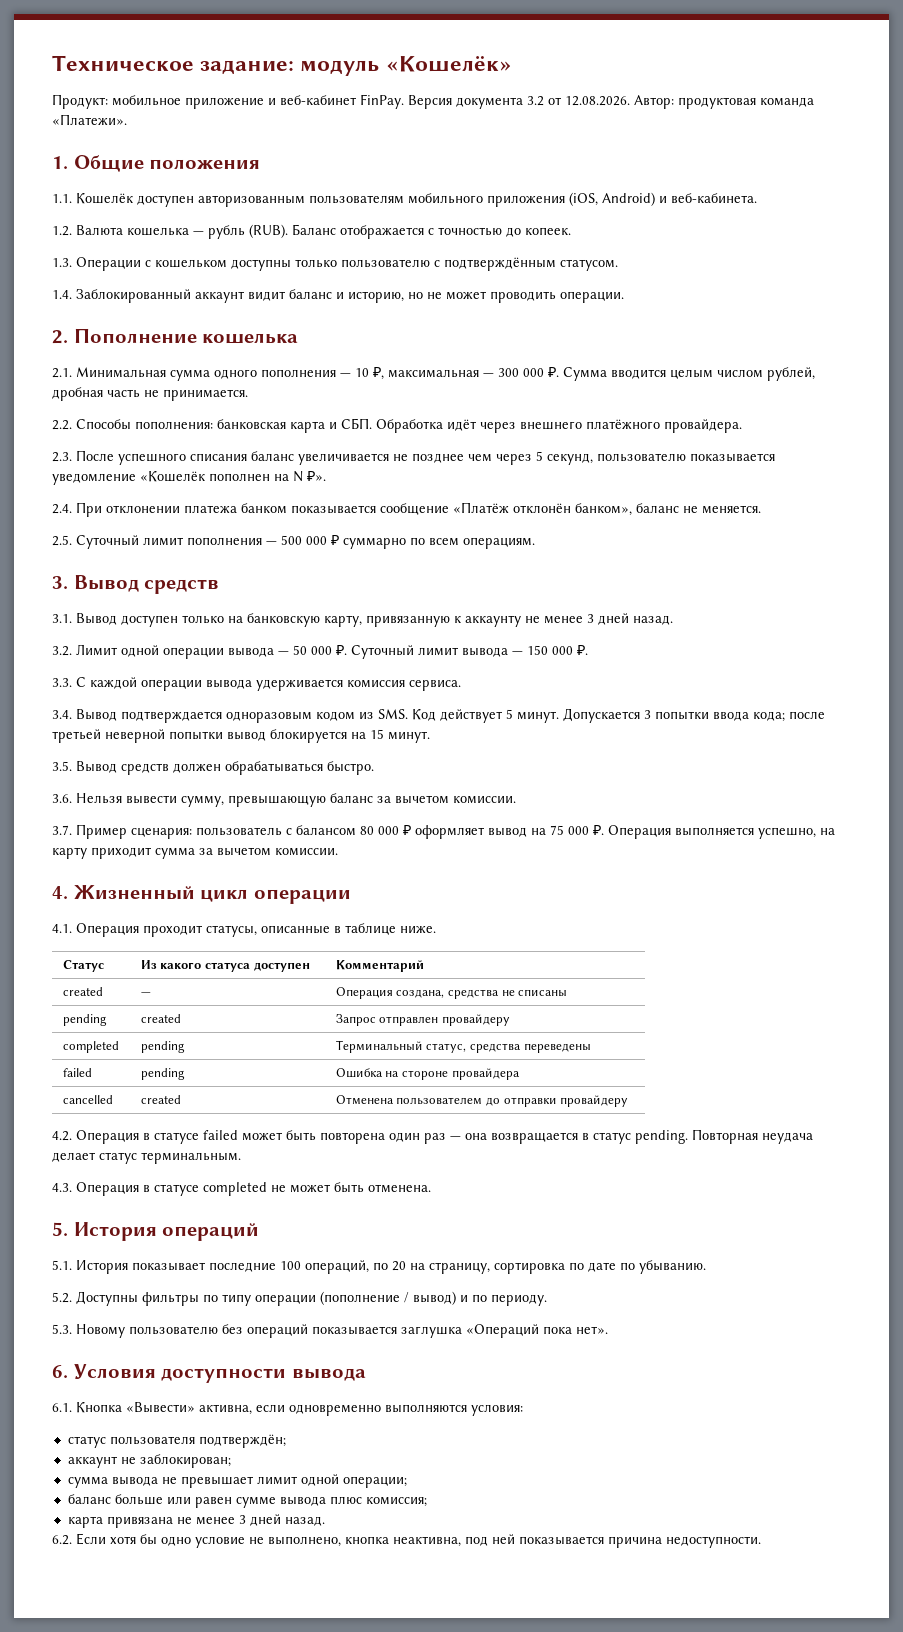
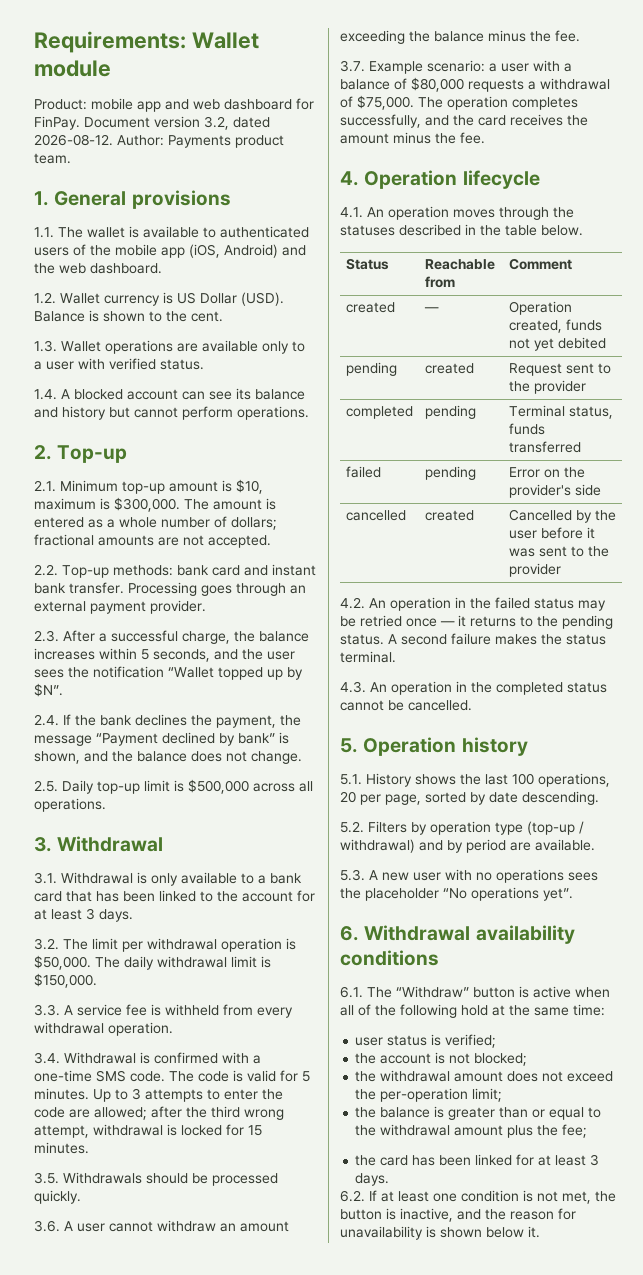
[52,55,512,76] [52,94,814,109] [52,114,127,125] Техническое задание: модуль «Кошелёк» // Продукт: мобильное приложение и веб-кабинет FinPay. Версия документа 3.2 от 12.08.2026. Автор: продуктовая команда «Платежи». -> [34,31,259,53] [34,60,111,77] [34,98,314,112] [34,116,270,130] [34,134,284,148] [34,153,71,164] Requirements: Wallet module // Product: mobile app and web dashboard for FinPay. Document version 3.2, dated 2026-08-12. Author: Payments product team.
[73,155,261,172] Общие положения -> [54,190,231,209] General provisions
[76,192,757,207] [52,224,571,239] [52,257,618,271] [52,289,624,303] Кошелёк доступен авторизованным пользователям мобильного приложения (iOS, Android) и веб-кабинета. // 1.2. Валюта кошелька — рубль (RUB). Баланс отображается с точностью до копеек. // 1.3. Операции с кошельком доступны только пользователю с подтверждённым статусом. // 1.4. Заблокированный аккаунт видит баланс и историю, но не может проводить операции. -> [58,226,309,238] [34,244,306,258] [34,263,162,274] [34,292,284,306] [34,310,223,322] [34,340,305,354] [34,358,204,370] [34,388,305,400] [34,406,309,420] The wallet is available to authenticated users of the mobile app (iOS, Android) and the web dashboard. // 1.2. Wallet currency is US Dollar (USD). Balance is shown to the cent. // 1.3. Wallet operations are available only to a user with verified status. // 1.4. A blocked account can see its balance and history but cannot perform operations.
[73,328,299,344] Пополнение кошелька -> [57,445,128,463] Top-up
[76,367,815,381] [52,387,248,401] [52,418,742,433] [52,450,775,465] [52,471,326,485] [52,502,761,517] [52,535,535,549] Минимальная сумма одного пополнения — 10 ₽, максимальная — 300 000 ₽. Сумма вводится целым числом рублей, дробная часть не принимается. // 2.2. Способы пополнения: банковская карта и СБП. Обработка идёт через внешнего платёжного провайдера. // 2.3. После успешного списания баланс увеличивается не позднее чем через 5 секунд, пользователю показывается уведомление «Кошелёк пополнен на N ₽». // 2.4. При отклонении платежа банком показывается сообщение «Платёж отклонён банком», баланс не меняется. // 2.5. Суточный лимит пополнения — 500 000 ₽ суммарно по всем операциям. -> [60,479,263,494] [34,497,276,512] [34,516,277,530] [34,534,271,548] [34,564,316,578] [34,582,306,596] [34,600,206,614] [34,630,309,644] [34,648,295,662] [34,666,303,680] [34,683,63,697] [34,714,301,728] [34,732,289,746] [34,751,302,764] [34,779,313,794] [34,798,106,812] Minimum top-up amount is $10, maximum is $300,000. The amount is entered as a whole number of dollars; fractional amounts are not accepted. // 2.2. Top-up methods: bank card and instant bank transfer. Processing goes through an external payment provider. // 2.3. After a successful charge, the balance increases within 5 seconds, and the user sees the notification “Wallet topped up by $N”. // 2.4. If the bank declines the payment, the message “Payment declined by bank” is shown, and the balance does not change. // 2.5. Daily top-up limit is $500,000 across all operations.
[73,575,220,594] Вывод средств -> [57,836,164,852] Withdrawal
[76,613,673,627] [52,644,588,659] [52,677,461,691] [52,708,825,723] [52,729,430,743] [52,761,374,775] [52,793,516,807] [52,824,835,839] [52,847,338,859] [52,885,351,904] [52,923,436,937] [62,960,104,972] [140,960,310,972] [335,960,424,972] [62,987,103,996] [140,992,151,996] [335,987,568,999] [62,1014,107,1026] [140,1014,181,1023] [335,1014,510,1026] [62,1041,119,1053] [140,1041,185,1053] [335,1040,591,1053] [62,1068,92,1077] [140,1068,185,1080] [335,1068,520,1080] [62,1095,113,1104] [140,1095,181,1104] [335,1095,629,1107] [52,1129,813,1144] [52,1152,241,1164] [52,1182,431,1196] Вывод доступен только на банковскую карту, привязанную к аккаунту не менее 3 дней назад. // 3.2. Лимит одной операции вывода — 50 000 ₽. Суточный лимит вывода — 150 000 ₽. // 3.3. С каждой операции вывода удерживается комиссия сервиса. // 3.4. Вывод подтверждается одноразовым кодом из SMS. Код действует 5 минут. Допускается 3 попытки ввода кода; после третьей неверной попытки вывод блокируется на 15 минут. // 3.5. Вывод средств должен обрабатываться быстро. // 3.6. Нельзя вывести сумму, превышающую баланс за вычетом комиссии. // 3.7. Пример сценария: пользователь с балансом 80 000 ₽ оформляет вывод на 75 000 ₽. Операция выполняется успешно, на карту приходит сумма за вычетом комиссии. // 4. Жизненный цикл операции // 4.1. Операция проходит статусы, описанные в таблице ниже. // Статус | Из какого статуса доступен | Комментарий // created | — | Операция создана, средства не списаны // pending | created | Запрос отправлен провайдеру // completed | pending | Терминальный статус, средства переведены // failed | pending | Ошибка на стороне провайдера // cancelled | created | Отменена пользователем до отправки провайдеру // 4.2. Операция в статусе failed может быть повторена один раз — она возвращается в статус pending. Повторная неудача делает статус терминальным. // 4.3. Операция в статусе completed не может быть отменена. -> [61,872,302,886] [34,890,315,902] [34,908,133,922] [34,938,296,952] [34,955,271,970] [34,973,97,988] [34,1004,293,1018] [34,1022,173,1036] [34,1052,261,1064] [34,1070,310,1082] [34,1088,283,1102] [34,1106,284,1120] [34,1124,262,1138] [34,1142,89,1154] [34,1172,278,1186] [34,1190,81,1204] [34,1220,289,1232] [340,30,580,44] [340,60,572,74] [340,77,610,92] [340,95,578,110] [340,114,588,128] [340,132,485,144] [340,170,540,189] [340,206,574,220] [340,224,583,236] [345,258,389,270] [424,259,495,270] [424,276,455,288] [508,258,572,270] [345,302,395,313] [423,307,439,312] [508,301,572,315] [508,319,602,333] [508,337,606,351] [345,362,397,376] [424,363,474,374] [508,363,611,376] [508,380,586,394] [345,406,413,419] [424,405,476,419] [508,405,613,419] [508,423,545,435] [508,441,581,453] [345,466,381,478] [424,466,476,480] [508,467,585,478] [508,484,601,498] [345,510,406,521] [424,510,474,521] [508,509,616,523] [508,527,595,539] [508,546,609,557] [508,563,561,577] [340,597,606,611] [340,615,613,629] [340,633,606,645] [340,651,396,663] [340,681,607,695] [340,700,472,711] Withdrawal is only available to a bank card that has been linked to the account for at least 3 days. // 3.2. The limit per withdrawal operation is $50,000. The daily withdrawal limit is $150,000. // 3.3. A service fee is withheld from every withdrawal operation. // 3.4. Withdrawal is confirmed with a one-time SMS code. The code is valid for 5 minutes. Up to 3 attempts to enter the code are allowed; after the third wrong attempt, withdrawal is locked for 15 minutes. // 3.5. Withdrawals should be processed quickly. // 3.6. A user cannot withdraw an amount exceeding the balance minus the fee. // 3.7. Example scenario: a user with a balance of $80,000 requests a withdrawal of $75,000. The operation completes successfully, and the card receives the amount minus the fee. // 4. Operation lifecycle // 4.1. An operation moves through the statuses described in the table below. // Status | Reachable from | Comment // created | — | Operation created, funds not yet debited // pending | created | Request sent to the provider // completed | pending | Terminal status, funds transferred // failed | pending | Error on the provider's side // cancelled | created | Cancelled by the user before it was sent to the provider // 4.2. An operation in the failed status may be retried once — it returns to the pending status. A second failure makes the status terminal. // 4.3. An operation in the completed status cannot be cancelled.
[73,1222,260,1241] История операций -> [363,737,528,756] Operation history
[76,1260,706,1274] [52,1291,547,1306] [52,1324,608,1338] [52,1364,366,1383] [52,1402,523,1416] [67,1434,286,1448] [67,1454,231,1468] [67,1474,407,1488] [67,1494,427,1508] [67,1514,325,1528] [52,1533,761,1548] История показывает последние 100 операций, по 20 на страницу, сортировка по дате по убыванию. // 5.2. Доступны фильтры по типу операции (пополнение / вывод) и по периоду. // 5.3. Новому пользователю без операций показывается заглушка «Операций пока нет». // 6. Условия доступности вывода // 6.1. Кнопка «Вывести» активна, если одновременно выполняются условия: // статус пользователя подтверждён; // аккаунт не заблокирован; // сумма вывода не превышает лимит одной операции; // баланс больше или равен сумме вывода плюс комиссия; // карта привязана не менее 3 дней назад. // 6.2. Если хотя бы одно условие не выполнено, кнопка неактивна, под ней показывается причина недоступности. -> [366,773,610,787] [340,791,599,805] [340,821,584,835] [340,839,595,853] [340,869,598,883] [340,887,573,901] [340,925,575,944] [340,950,439,966] [340,986,610,998] [340,1004,605,1018] [355,1034,497,1048] [355,1052,528,1066] [355,1070,614,1082] [355,1088,503,1102] [355,1106,602,1120] [355,1124,588,1138] [355,1154,600,1166] [355,1173,390,1186] [340,1190,616,1204] [340,1208,576,1222] [340,1226,540,1240] History shows the last 100 operations, 20 per page, sorted by date descending. // 5.2. Filters by operation type (top-up / withdrawal) and by period are available. // 5.3. A new user with no operations sees the placeholder “No operations yet”. // 6. Withdrawal availability conditions // 6.1. The “Withdraw” button is active when all of the following hold at the same time: // user status is verified; // the account is not blocked; // the withdrawal amount does not exceed the per-operation limit; // the balance is greater than or equal to the withdrawal amount plus the fee; // the card has been linked for at least 3 days. // 6.2. If at least one condition is not met, the button is inactive, and the reason for unavailability is shown below it.

